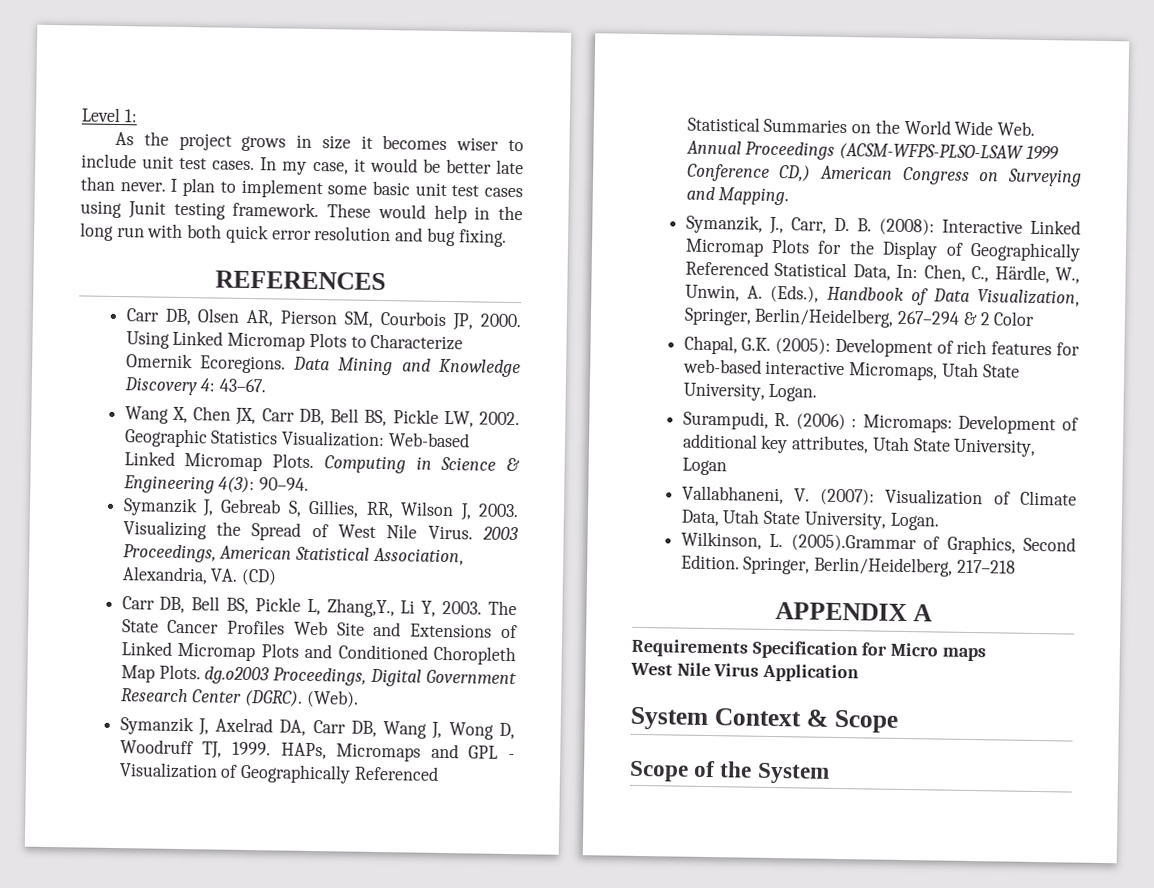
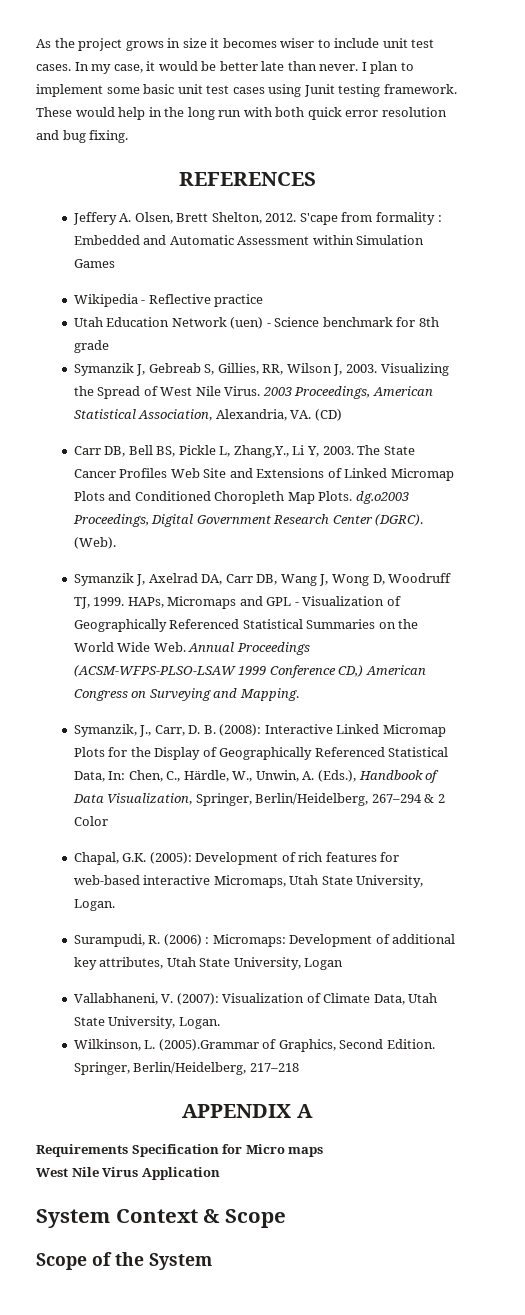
[81,107,138,123] Level 1: // -> (36, 43) none
[125,308,521,331] [125,330,464,351] [125,353,521,378] [123,377,267,396] [124,406,521,428] [123,428,470,448] [123,451,520,474] [122,475,310,494] Carr DB, Olsen AR, Pierson SM, Courbois JP, 2000. Using Linked Micromap Plots to Characterize Omernik Ecoregions. Data Mining and Knowledge Discovery 4: 43–67. // Wang X, Chen JX, Carr DB, Bell BS, Pickle LW, 2002. Geographic Statistics Visualization: Web-based Linked Micromap Plots. Computing in Science & Engineering 4(3): 90–94. -> [72,212,442,225] [73,235,425,245] [73,259,115,268] [73,294,264,307] [73,317,439,329] [73,340,109,353] Jeffery A. Olsen, Brett Shelton, 2012. S'cape from formality : Embedded and Automatic Assessment within Simulation Games // Wikipedia - Reflective practice // Utah Education Network (uen) - Science benchmark for 8th grade

